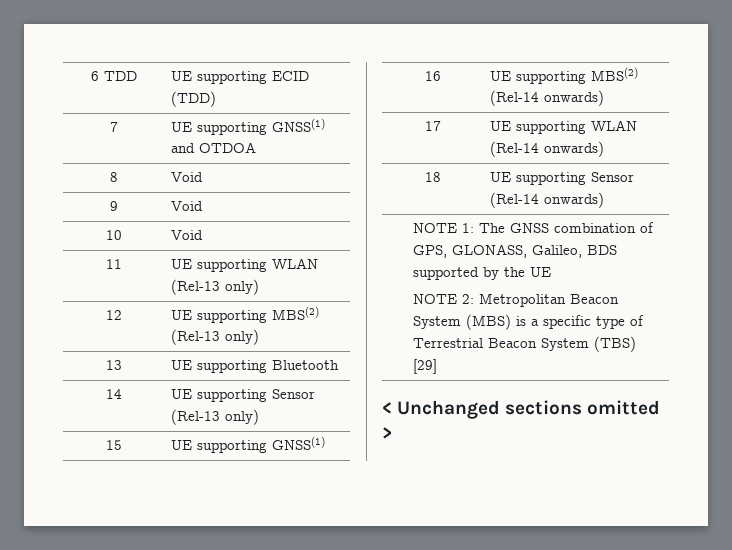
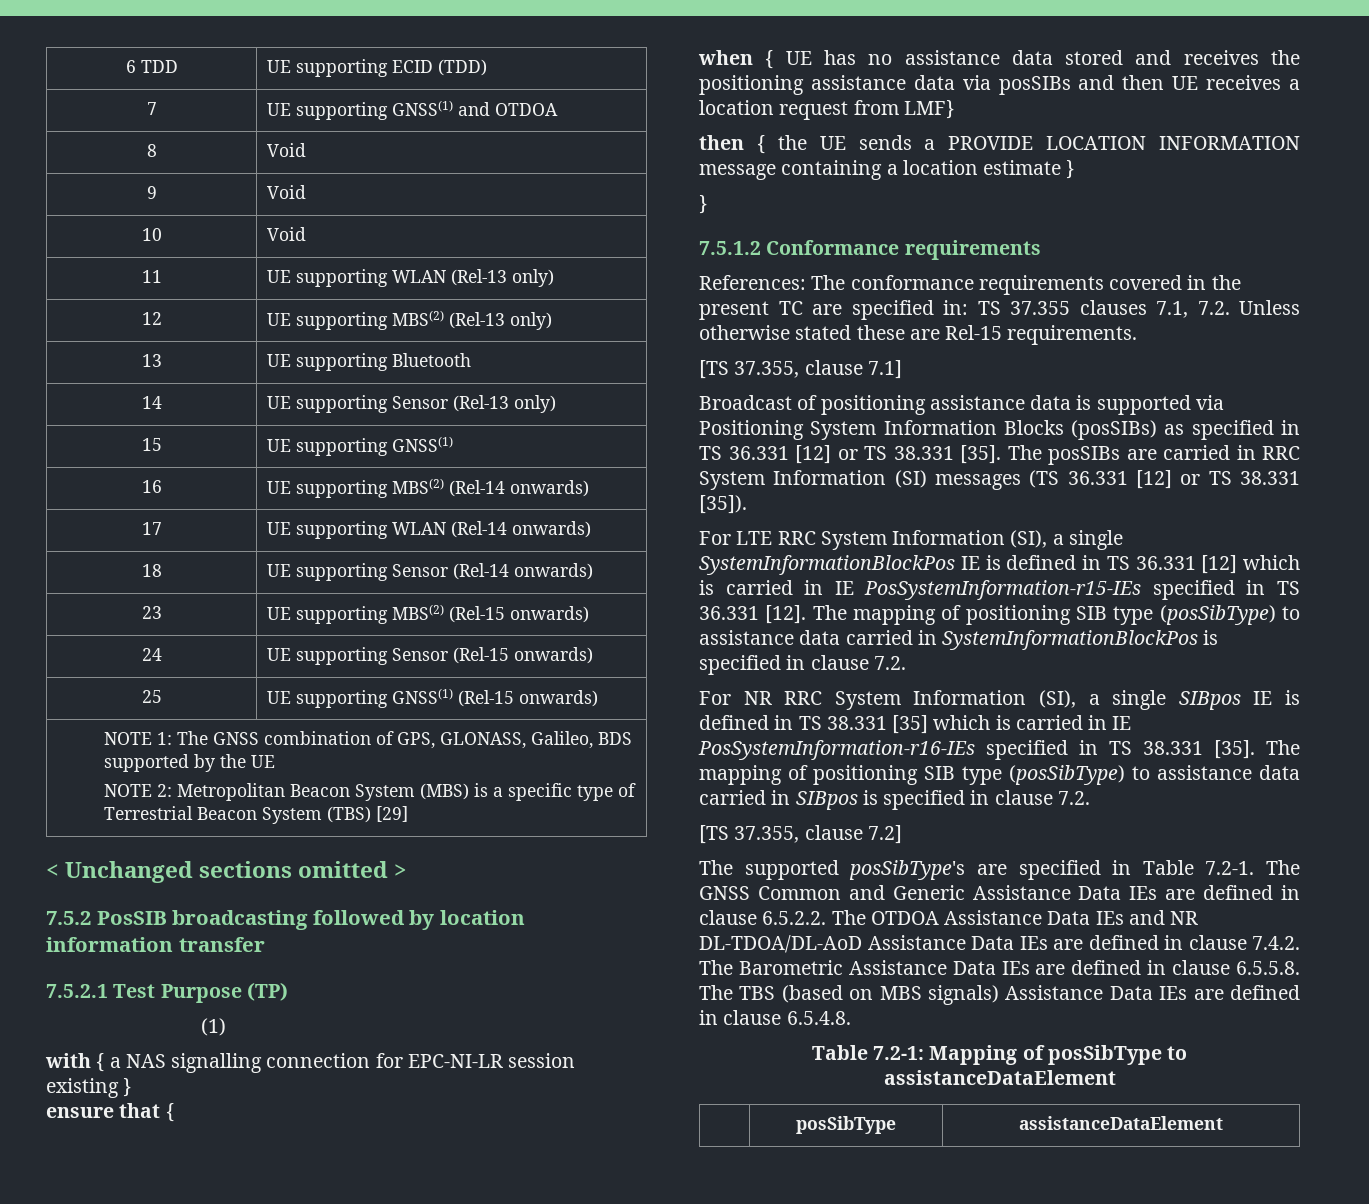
(604, 200) none -> [141,606,162,619] [267,604,590,624] [141,648,162,661] [267,647,594,665] [141,690,162,703] [267,688,599,708] // 23 | UE supporting MBS(2) (Rel-15 onwards) // 24 | UE supporting Sensor (Rel-15 onwards) // 25 | UE supporting GNSS(1) (Rel-15 onwards)
(392, 433) none -> [46,910,525,930] [46,937,265,952] [46,982,288,1003] [200,1018,226,1036] [45,1053,576,1073] [46,1078,132,1098] [46,1103,174,1122] [698,50,1300,69] [699,75,1301,95] [699,100,954,120] [699,135,1300,154] [699,160,1075,180] [699,195,707,214] [699,240,1041,260] [699,275,1241,295] [699,300,1300,320] [699,325,1138,345] [699,360,902,379] [699,395,1224,415] [699,420,1300,440] [699,445,1300,465] [699,470,1300,490] [699,495,747,514] [699,530,1123,550] [699,555,1300,575] [699,580,1300,600] [699,605,1300,625] [699,630,1219,650] [699,655,906,675] [699,690,1300,710] [699,715,1132,734] [698,740,1300,760] [699,765,1300,785] [699,790,1090,810] [699,825,902,844] [699,860,1300,880] [699,885,1300,900] [699,910,1199,925] [699,935,1300,953] [699,960,1300,975] [699,985,1300,1005] [699,1010,851,1025] [811,1045,1188,1065] [883,1070,1116,1085] [796,1116,896,1134] [1019,1116,1223,1130] // 7.5.2 PosSIB broadcasting followed by location information transfer // 7.5.2.1 Test Purpose (TP) // (1) // with { a NAS signalling connection for EPC-NI-LR session existing } // ensure that { // when { UE has no assistance data stored and receives the positioning assistance data via posSIBs and then UE receives a location request from LMF} // then { the UE sends a PROVIDE LOCATION INFORMATION message containing a location estimate } // } // 7.5.1.2 Conformance requirements // References: The conformance requirements covered in the present TC are specified in: TS 37.355 clauses 7.1, 7.2. Unless otherwise stated these are Rel-15 requirements. // [TS 37.355, clause 7.1] // Broadcast of positioning assistance data is supported via Positioning System Information Blocks (posSIBs) as specified in TS 36.331 [12] or TS 38.331 [35]. The posSIBs are carried in RRC System Information (SI) messages (TS 36.331 [12] or TS 38.331 [35]). // For LTE RRC System Information (SI), a single SystemInformationBlockPos IE is defined in TS 36.331 [12] which is carried in IE PosSystemInformation-r15-IEs specified in TS 36.331 [12]. The mapping of positioning SIB type (posSibType) to assistance data carried in SystemInformationBlockPos is specified in clause 7.2. // For NR RRC System Information (SI), a single SIBpos IE is defined in TS 38.331 [35] which is carried in IE PosSystemInformation-r16-IEs specified in TS 38.331 [35]. The mapping of positioning SIB type (posSibType) to assistance data carried in SIBpos is specified in clause 7.2. // [TS 37.355, clause 7.2] // The supported posSibType's are specified in Table 7.2-1. The GNSS Common and Generic Assistance Data IEs are defined in clause 6.5.2.2. The OTDOA Assistance Data IEs and NR DL-TDOA/DL-AoD Assistance Data IEs are defined in clause 7.4.2. The Barometric Assistance Data IEs are defined in clause 6.5.5.8. The TBS (based on MBS signals) Assistance Data IEs are defined in clause 6.5.4.8. // Table 7.2-1: Mapping of posSibType to assistanceDataElement // | posSibType | assistanceDataElement

